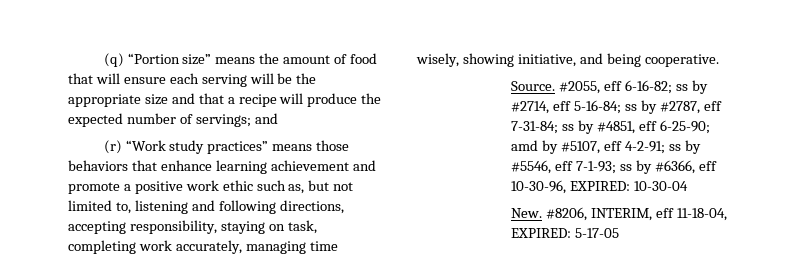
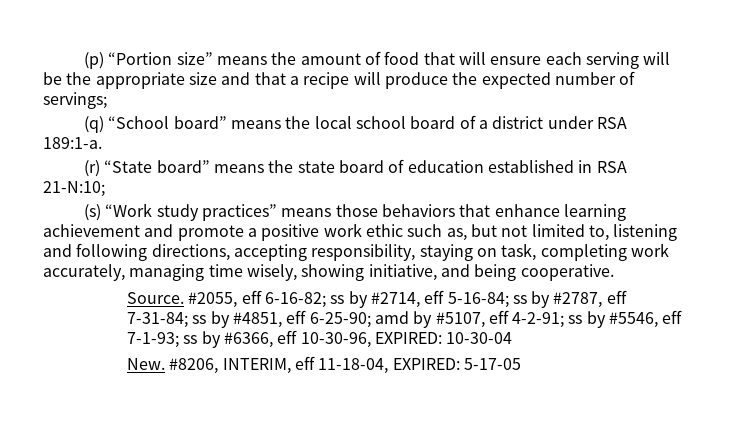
[103,53,124,67] (q) -> [83,52,104,69] (p)
[254,113,278,124] [103,140,122,154] and // (r) -> [83,115,627,133] [43,137,102,149] [83,159,627,177] [43,181,105,197] [83,204,101,221] // (q) “School board” means the local school board of a district under RSA 189:1-a. // (r) “State board” means the state board of education established in RSA 21-N:10; // (s)

